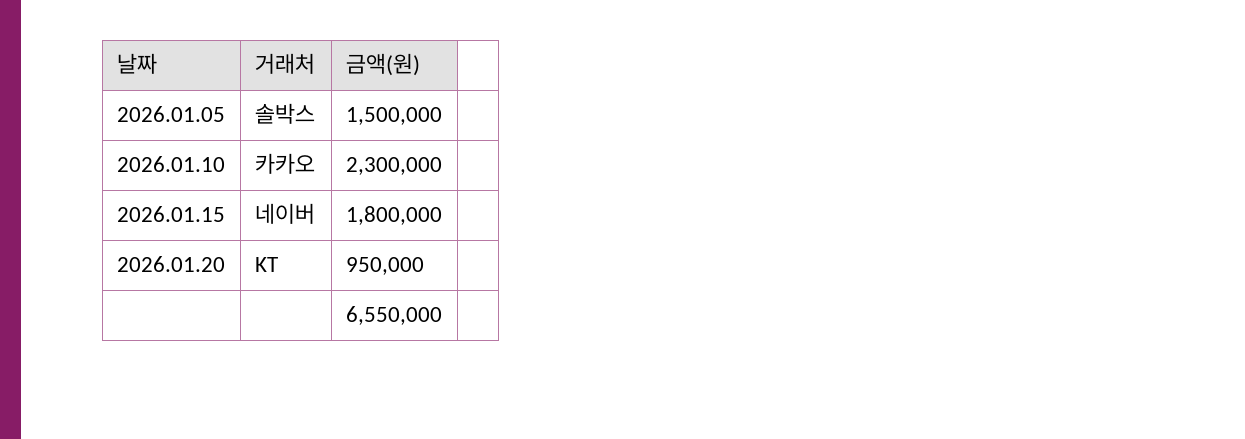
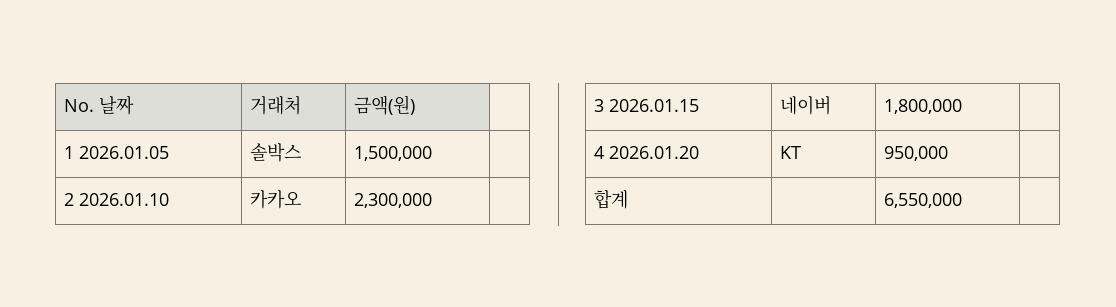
(116, 63) none -> [63,99,94,112] No.
(420, 64) none -> [63,146,74,159] 1
(442, 116) none -> [63,193,74,206] 2
(442, 166) none -> [593,99,604,112] 3
(442, 215) none -> [593,146,604,159] 4
(424, 266) none -> [593,190,628,209] 합계

